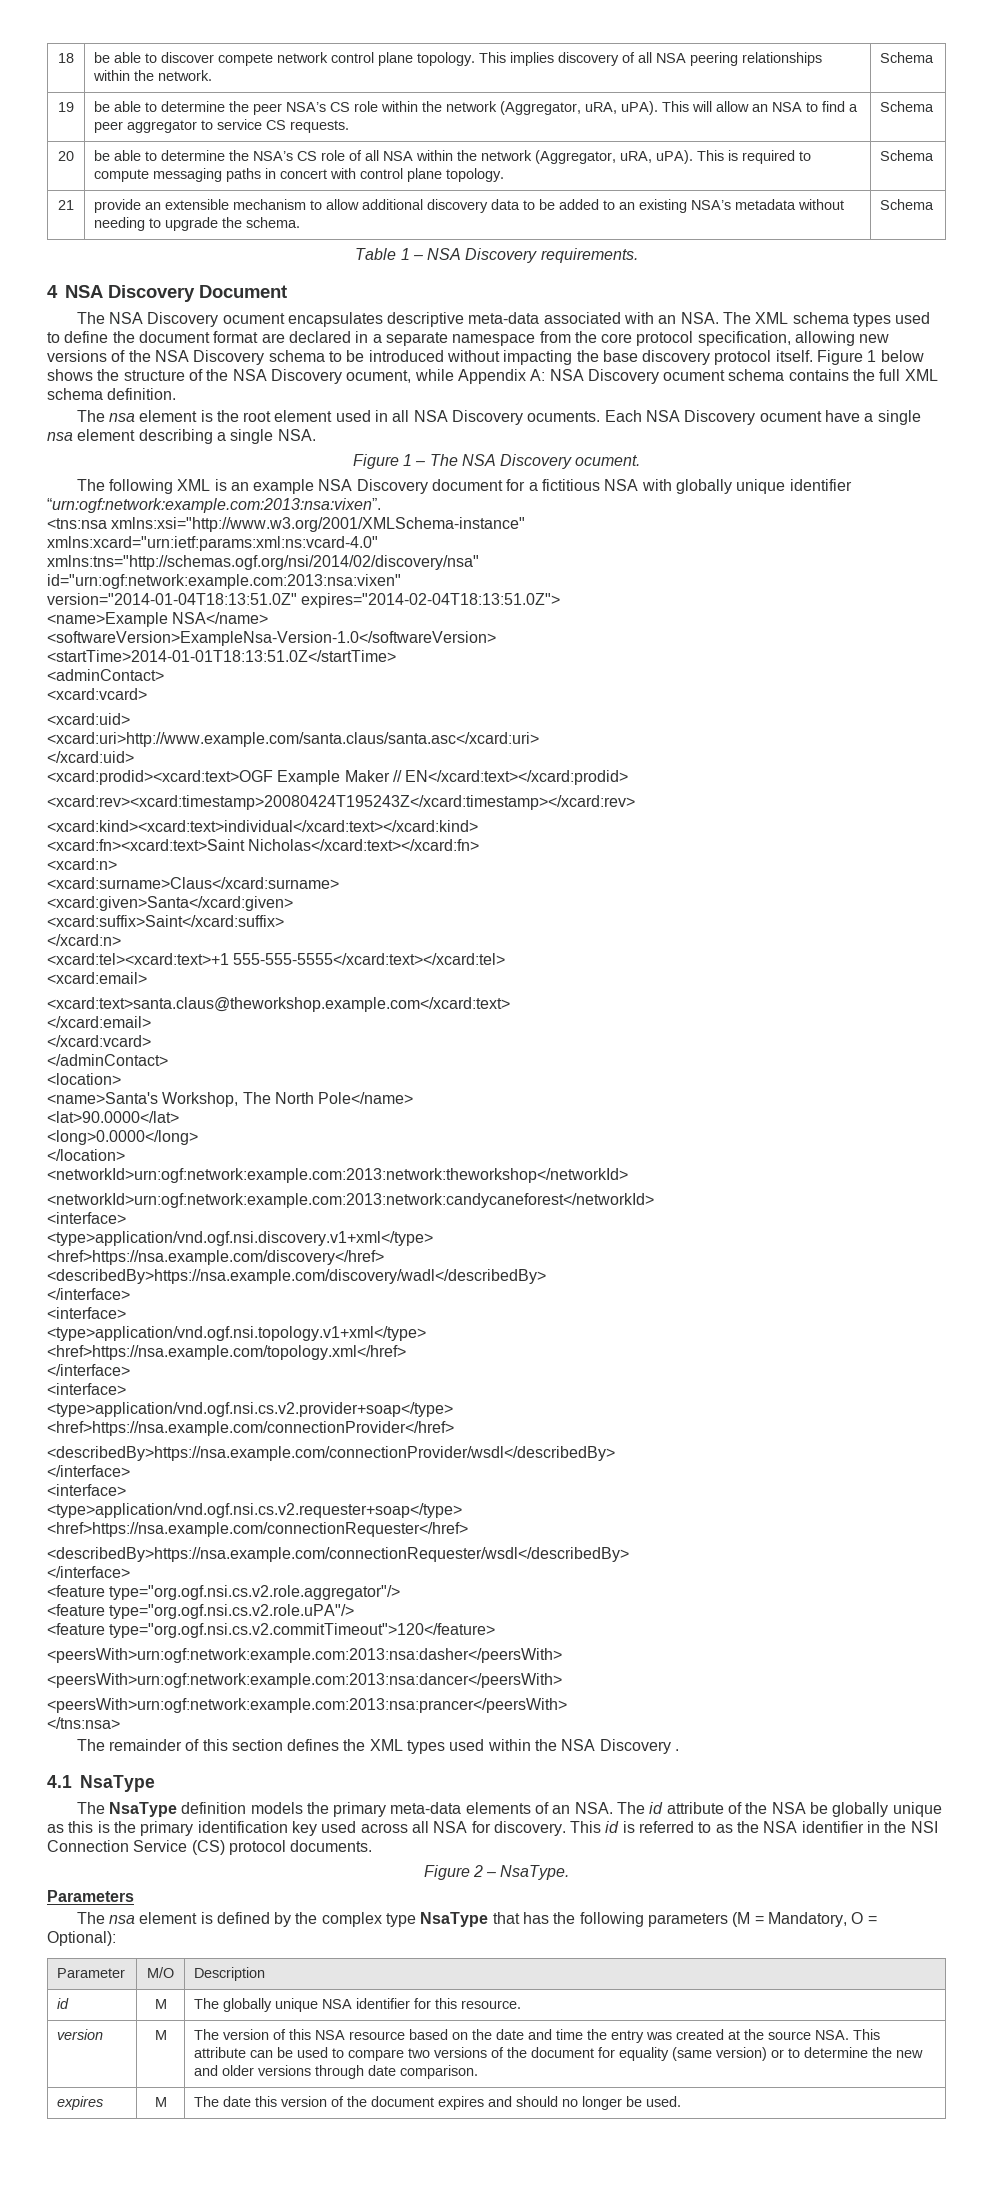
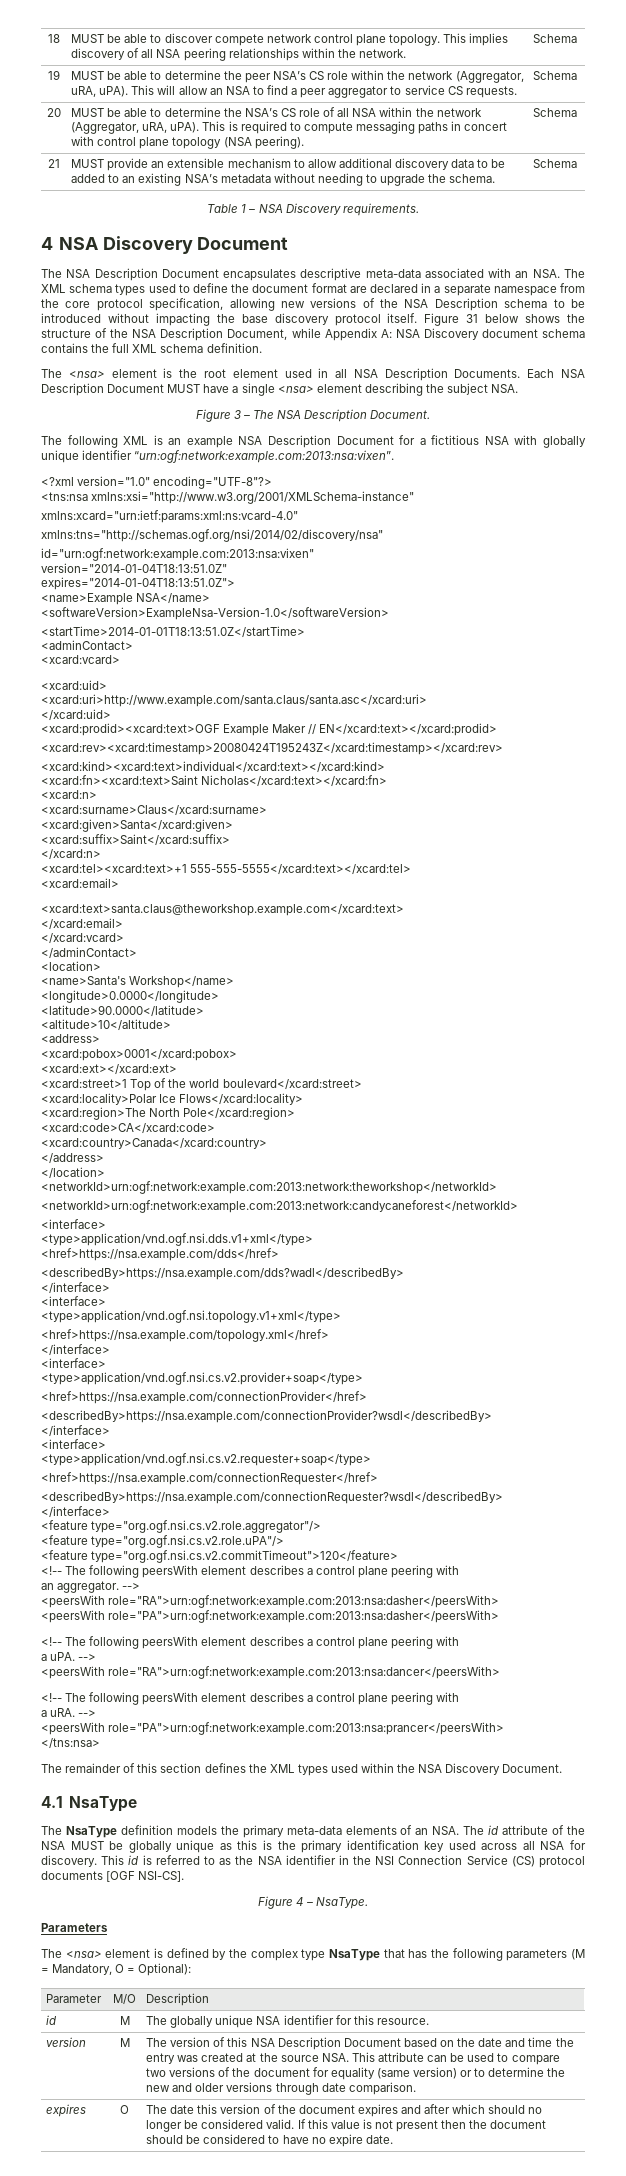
(74, 58) none -> [71,34,105,43] MUST
(74, 107) none -> [71,71,105,80] MUST
(74, 156) none -> [71,108,105,117] MUST
[446,168,505,182] topology. -> [172,136,304,149] topology (NSA peering).
(74, 205) none -> [71,159,105,168] MUST
[147,312,285,327] Discovery ocument -> [94,268,219,281] Description Document
[193,350,265,365] Discovery -> [434,298,498,311] Description
[867,350,877,362] 1 -> [466,314,479,323] 31
[270,369,412,384] Discovery ocument, -> [160,328,288,341] Description Document,
[663,370,726,381] ocument -> [481,329,538,338] document
[108,413,135,422] nsa -> [68,371,105,378] <nsa>
[452,410,822,425] Discovery ocuments. Each NSA Discovery ocument -> [384,368,585,381] [41,383,201,396] Description Documents. Each NSA Description Document MUST
[47,432,73,441] nsa -> [277,386,314,393] <nsa>
[216,429,274,444] a single -> [425,383,489,395] the subject
[402,454,412,466] 1 -> [233,410,241,419] 3
[500,454,641,469] Discovery ocument. -> [304,409,431,422] Description Document.
[356,479,504,494] Discovery document -> [267,435,394,448] Description Document
(381, 505) none -> [41,476,273,489] // <?xml version="1.0" encoding="UTF-8"?>
[301,593,561,608] expires="2014-02-04T18:13:51.0Z"> -> [41,577,235,590] // expires="2014-01-04T18:13:51.0Z">
[162,1092,414,1107] [47,1111,179,1123] [47,1130,198,1145] Workshop, The North Pole</name> // <lat>90.0000</lat> // <long>0.0000</long> -> [129,976,235,988] [41,990,219,1003] [41,1005,204,1017] [41,1019,171,1031] [41,1034,100,1043] [41,1049,237,1061] [41,1064,177,1075] [41,1078,362,1091] [41,1093,304,1105] [41,1107,296,1120] [41,1123,215,1134] [41,1138,267,1149] [41,1153,104,1164] Workshop</name> // <longitude>0.0000</longitude> // <latitude>90.0000</latitude> // <altitude>10</altitude> // <address> // <xcard:pobox>0001</xcard:pobox> // <xcard:ext></xcard:ext> // <xcard:street>1 Top of the world boulevard</xcard:street> // <xcard:locality>Polar Ice Flows</xcard:locality> // <xcard:region>The North Pole</xcard:region> // <xcard:code>CA</xcard:code> // <xcard:country>Canada</xcard:country> // </address>
[47,1231,433,1246] [47,1250,384,1265] [47,1269,546,1284] <type>application/vnd.ogf.nsi.discovery.v1+xml</type> // <href>https://nsa.example.com/discovery</href> // <describedBy>https://nsa.example.com/discovery/wadl</describedBy> -> [41,1233,313,1246] [41,1248,279,1261] [41,1267,404,1280] <type>application/vnd.ogf.nsi.dds.v1+xml</type> // <href>https://nsa.example.com/dds</href> // <describedBy>https://nsa.example.com/dds?wadl</describedBy>
[47,1446,615,1461] <describedBy>https://nsa.example.com/connectionProvider/wsdl</describedBy> -> [41,1410,492,1423] <describedBy>https://nsa.example.com/connectionProvider?wsdl</describedBy>
[47,1547,629,1562] <describedBy>https://nsa.example.com/connectionRequester/wsdl</describedBy> -> [41,1491,503,1504] <describedBy>https://nsa.example.com/connectionRequester?wsdl</describedBy>
[47,1648,562,1663] [47,1673,562,1688] [47,1698,567,1713] <peersWith>urn:ogf:network:example.com:2013:nsa:dasher</peersWith> // <peersWith>urn:ogf:network:example.com:2013:nsa:dancer</peersWith> // <peersWith>urn:ogf:network:example.com:2013:nsa:prancer</peersWith> -> [41,1565,460,1578] [41,1581,141,1593] [41,1595,500,1608] [41,1610,500,1623] [41,1636,460,1649] [41,1652,97,1661] [41,1666,501,1679] [41,1692,460,1705] [41,1708,97,1717] [41,1722,505,1735] <!-- The following peersWith element describes a control plane peering with // an aggregator. --> // <peersWith role="RA">urn:ogf:network:example.com:2013:nsa:dasher</peersWith> // <peersWith role="PA">urn:ogf:network:example.com:2013:nsa:dasher</peersWith> // <!-- The following peersWith element describes a control plane peering with // a uPA. --> // <peersWith role="RA">urn:ogf:network:example.com:2013:nsa:dancer</peersWith> // <!-- The following peersWith element describes a control plane peering with // a uRA. --> // <peersWith role="PA">urn:ogf:network:example.com:2013:nsa:prancer</peersWith>
[675,1749,680,1751] . -> [502,1764,563,1773] Document.
(806, 1808) none -> [70,1841,104,1850] MUST
[290,1840,373,1852] [423,1865,483,1880] documents. // Figure 2 -> [41,1871,185,1882] [258,1896,304,1909] documents [OGF NSI-CS]. // Figure 4
[108,1915,135,1924] nsa -> [65,1951,102,1958] <nsa>
[349,2031,406,2040] resource -> [277,2037,401,2050] Description Document
[154,2097,167,2107] M -> [120,2105,129,2114] O
(513, 2101) none -> [424,2104,486,2114] after which
[646,2096,682,2107] used. -> [201,2119,547,2132] [146,2134,393,2147] considered valid. If this value is not present then the document should be considered to have no expire date.

